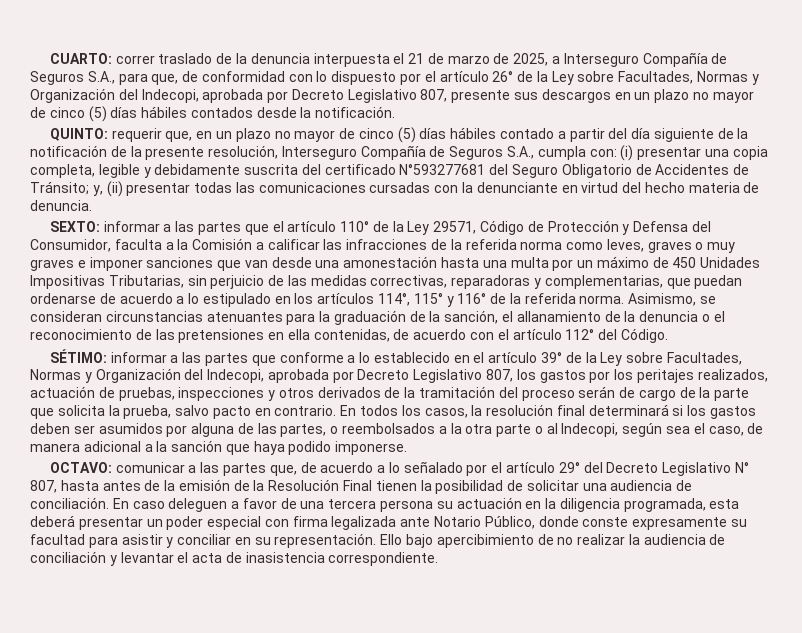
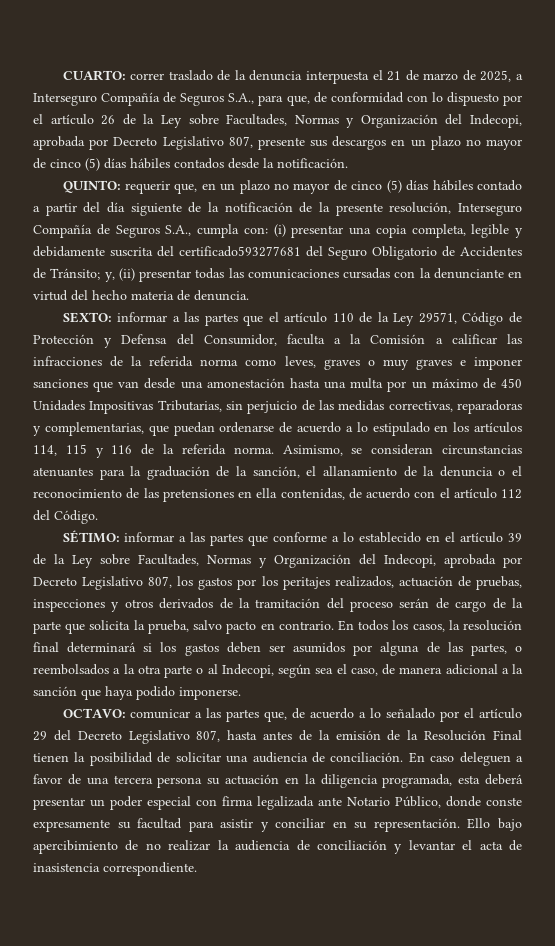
[492,71,514,82] 26° -> [101,115,116,125] 26
[324,164,486,175] certificado N°593277681 -> [179,246,301,257] certificado593277681
[340,221,370,232] 110° -> [332,313,354,322] 110
[378,293,487,307] 114°, 115° y 116° -> [33,444,133,458] 114, 115 y 116
[565,329,595,340] 112° -> [501,489,522,499] 112
[540,352,562,363] 39° -> [507,533,522,542] 39
[558,462,580,473] 29° -> [33,731,47,741] 29
[734,462,749,473] N° -> (190, 737) none

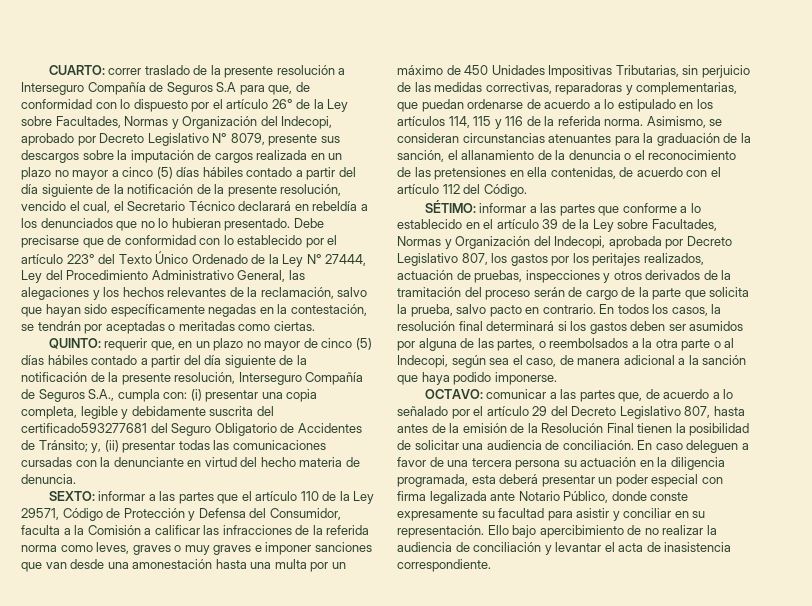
[249,70,512,84] denuncia interpuesta el 21 de marzo de 2025, -> [224,65,335,78] presente resolución
[228,93,255,104] S.A., -> [216,82,237,92] S.A
[101,115,116,125] 26 -> [271,99,293,109] 26°
[33,136,253,150] aprobada por Decreto Legislativo 807, -> [21,133,265,146] aprobado por Decreto Legislativo N° 8079,
[391,136,523,150] [33,158,348,171] en un plazo no mayor de cinco (5) días hábiles contados desde la notificación. -> [82,150,343,163] [21,167,356,180] [21,184,342,197] [21,201,368,213] [21,218,324,231] [21,235,338,248] [21,251,367,267] [21,270,305,283] [21,287,368,300] [21,304,367,317] [21,321,315,334] sobre la imputación de cargos realizada en un plazo no mayor a cinco (5) días hábiles contado a partir del día siguiente de la notificación de la presente resolución, vencido el cual, el Secretario Técnico declarará en rebeldía a los denunciados que no lo hubieran presentado. Debe precisarse que de conformidad con lo establecido por el artículo 223° del Texto Único Ordenado de la Ley N° 27444, Ley del Procedimiento Administrativo General, las alegaciones y los hechos relevantes de la reclamación, salvo que hayan sido específicamente negadas en la contestación, se tendrán por aceptadas o meritadas como ciertas.

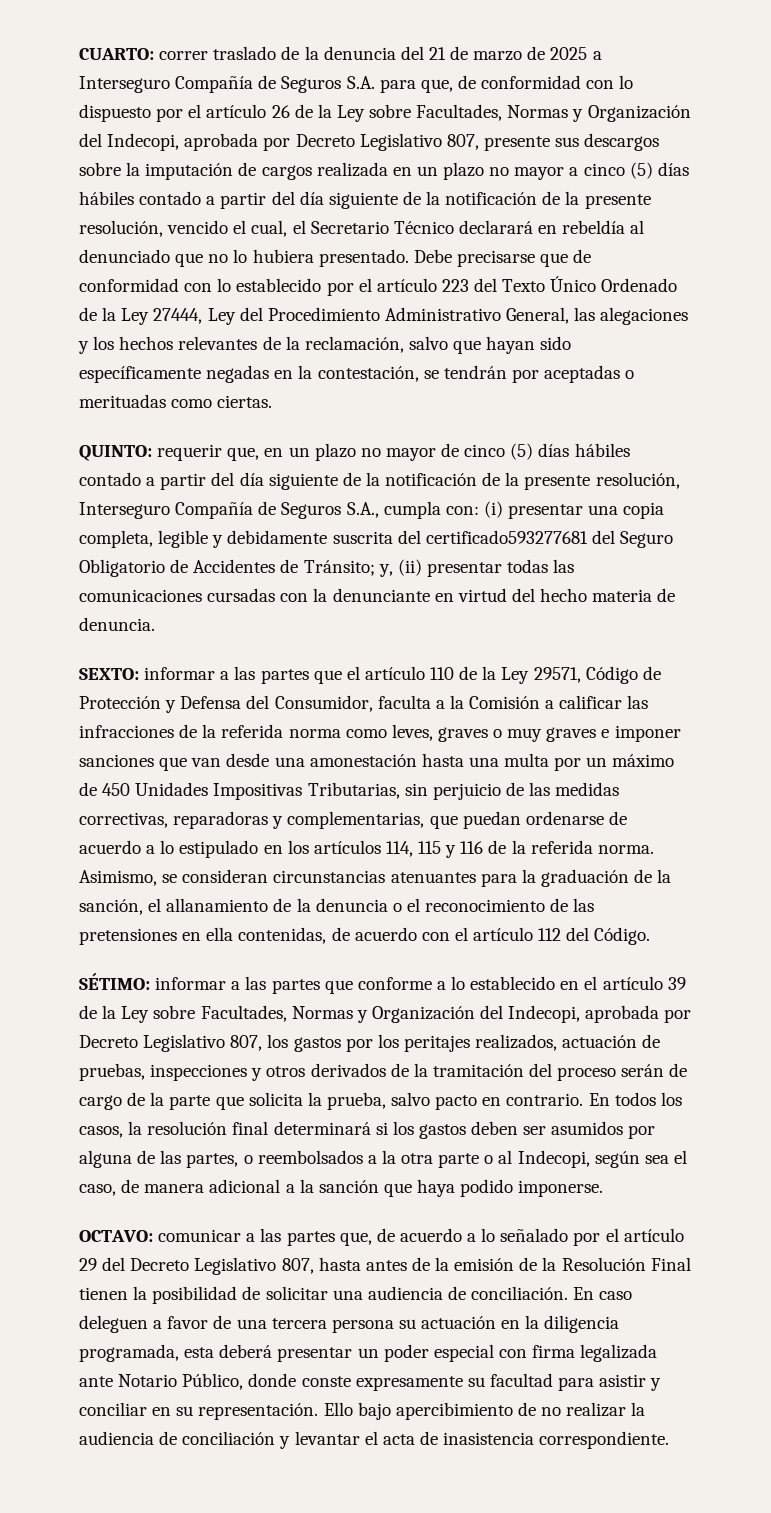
[224,65,335,78] presente resolución -> [323,46,588,61] denuncia del 21 de marzo de 2025
[216,82,237,92] S.A -> [346,76,375,89] S.A.
[271,99,293,109] 26° -> [271,105,290,118] 26
[21,133,265,146] aprobado por Decreto Legislativo N° 8079, -> [184,133,479,151] aprobada por Decreto Legislativo 807,
[360,204,368,211] [21,218,113,228] a los denunciados -> [630,220,645,234] [79,249,170,263] al denunciado
[171,218,221,228] hubieran -> [252,249,314,263] hubiera
[66,254,95,264] 223° -> [441,279,469,292] 223
[306,254,322,264] N° -> (150, 316) none
[178,321,235,331] meritadas -> [79,394,166,408] merituadas

